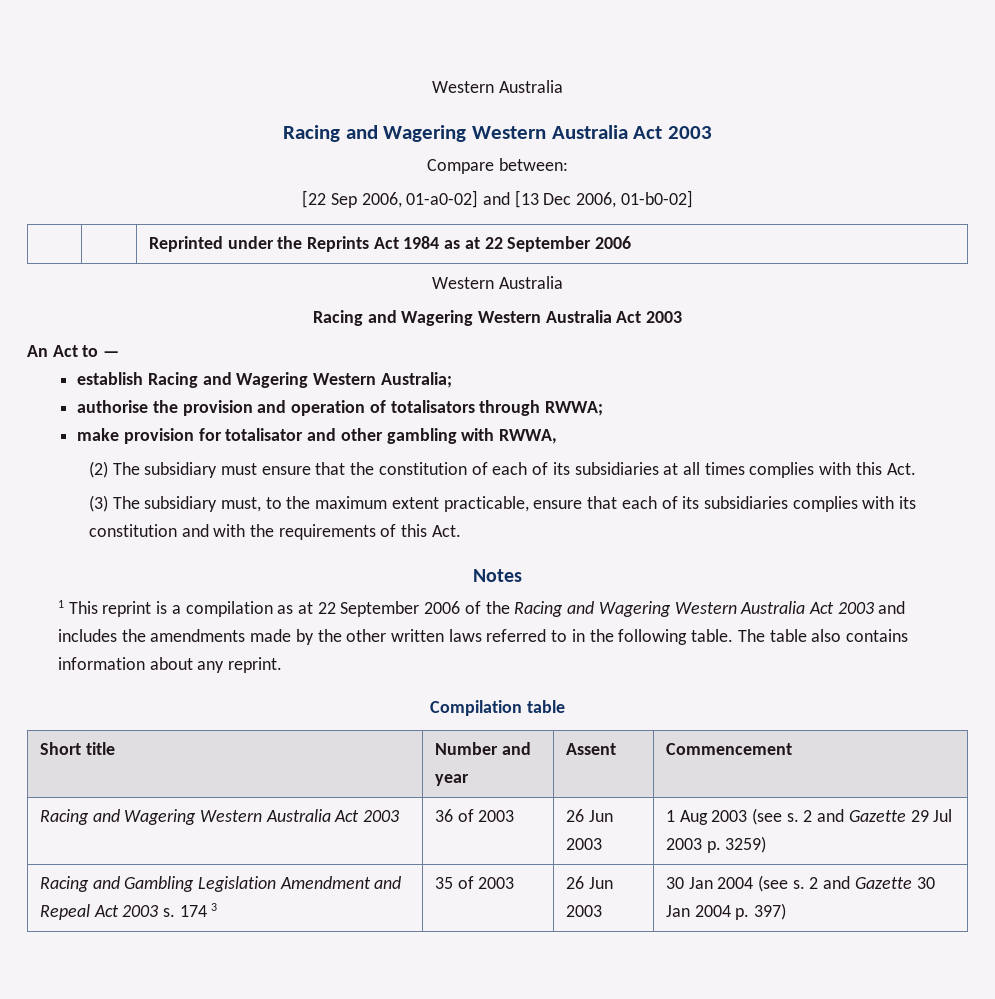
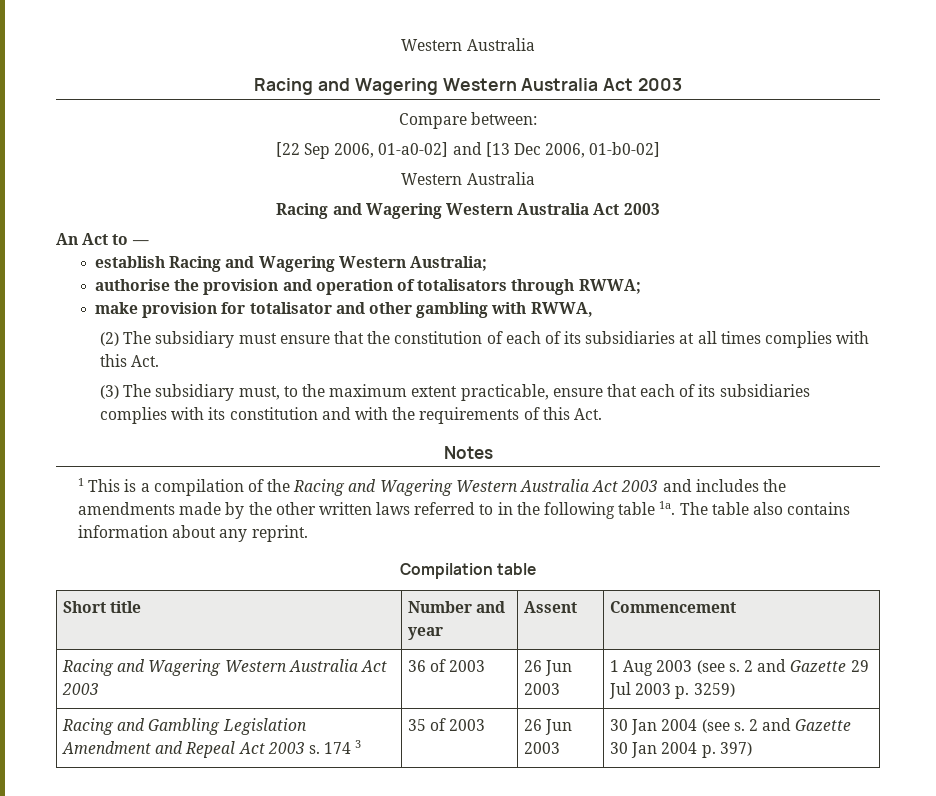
[148,236,632,252] // | | Reprinted under the Reprints Act 1984 as at 22 September 2006 -> (661, 149) none
[102,601,152,617] reprint -> (121, 485) none
[277,601,461,617] as at 22 September 2006 -> (244, 487) none
[691,629,734,642] table. -> [618,501,676,515] table 1a.

